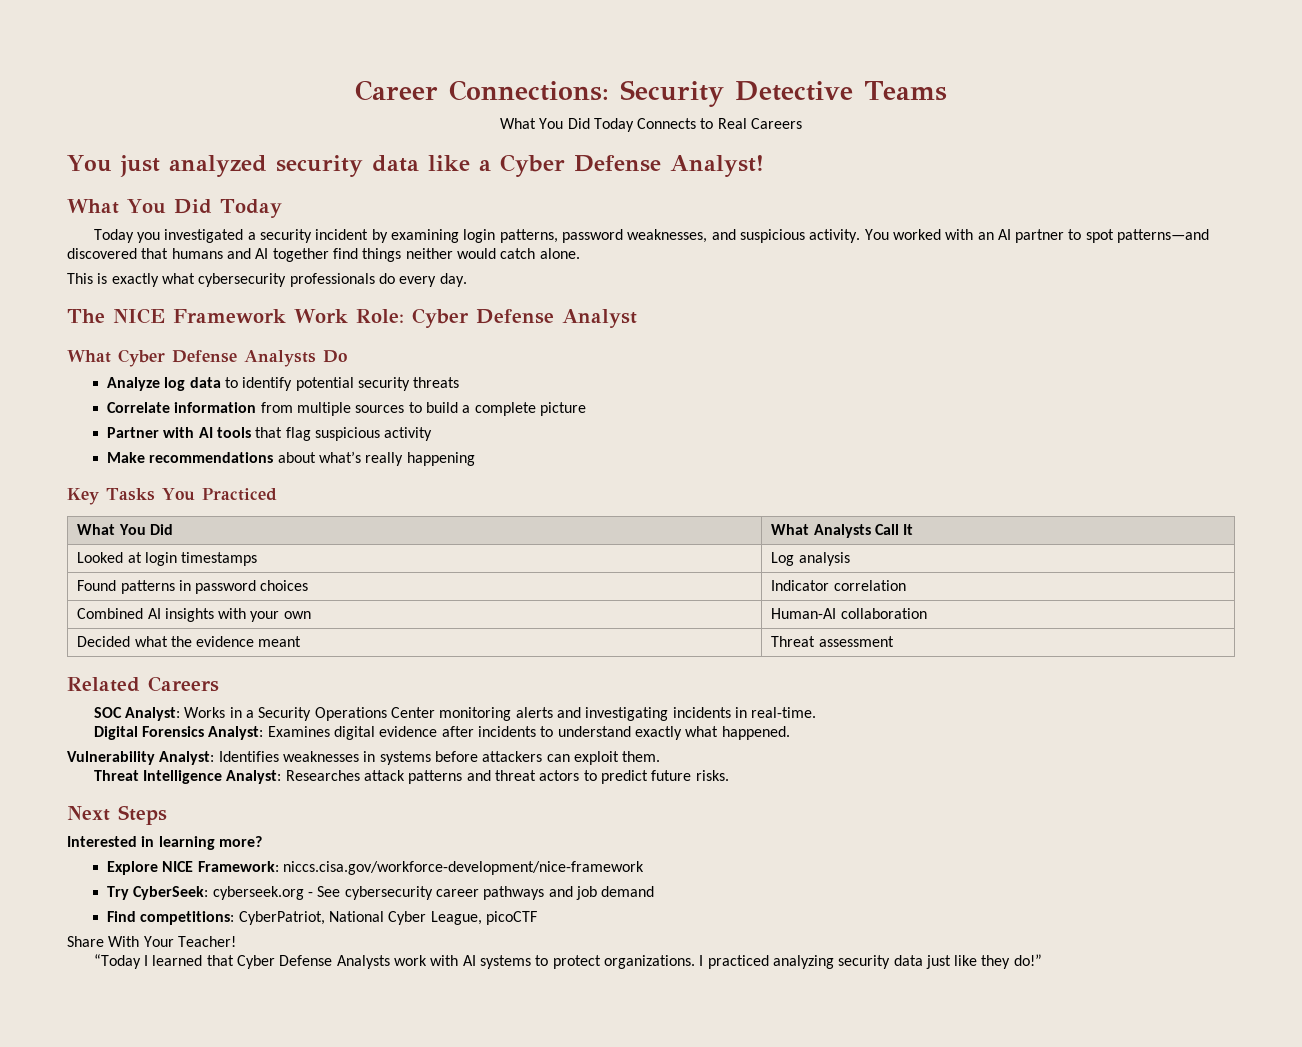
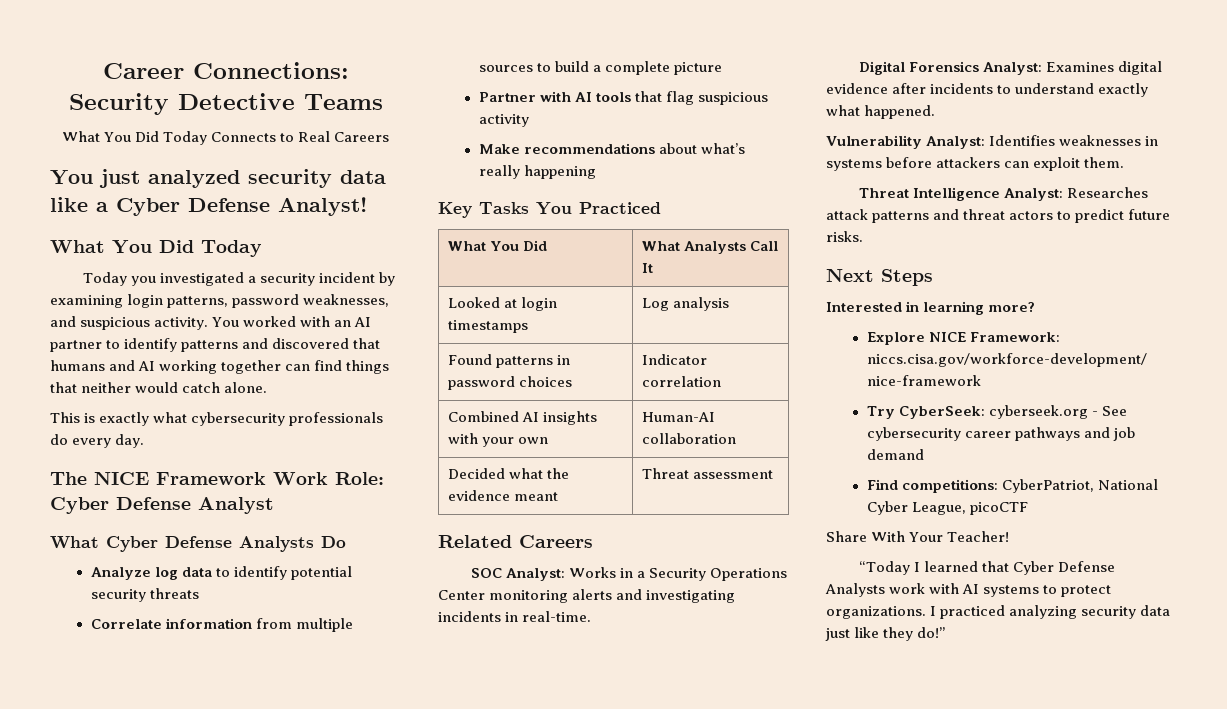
[1085,229,1210,243] spot patterns—and -> [124,338,269,352] identify patterns and
[272,248,329,262] together -> [159,360,311,374] working together can
(402, 255) none -> [50,382,77,393] that

